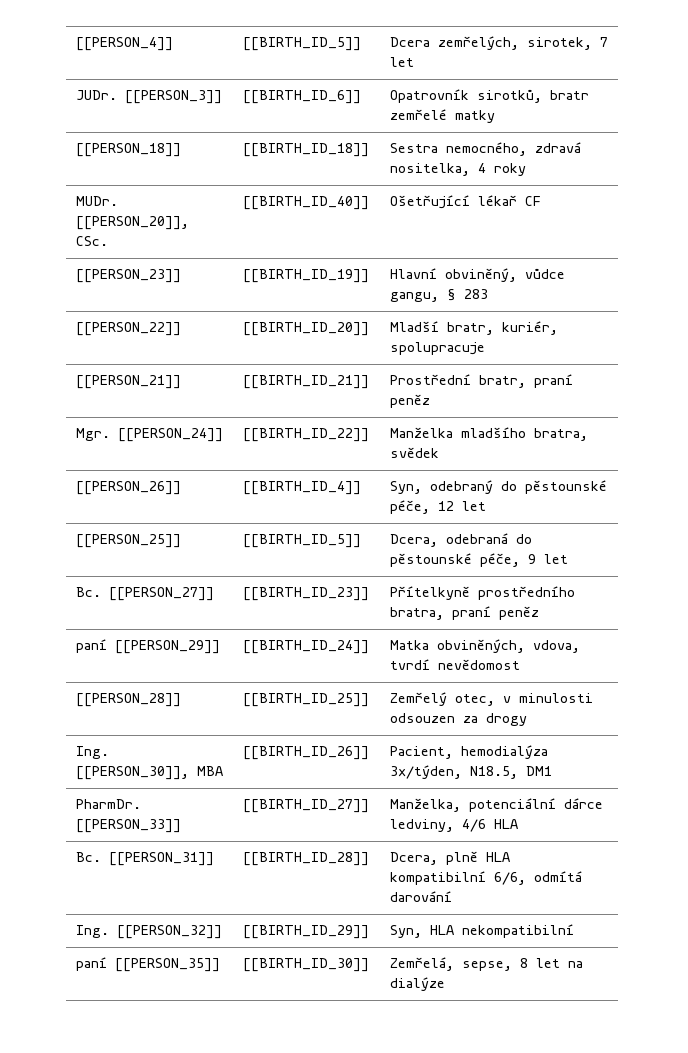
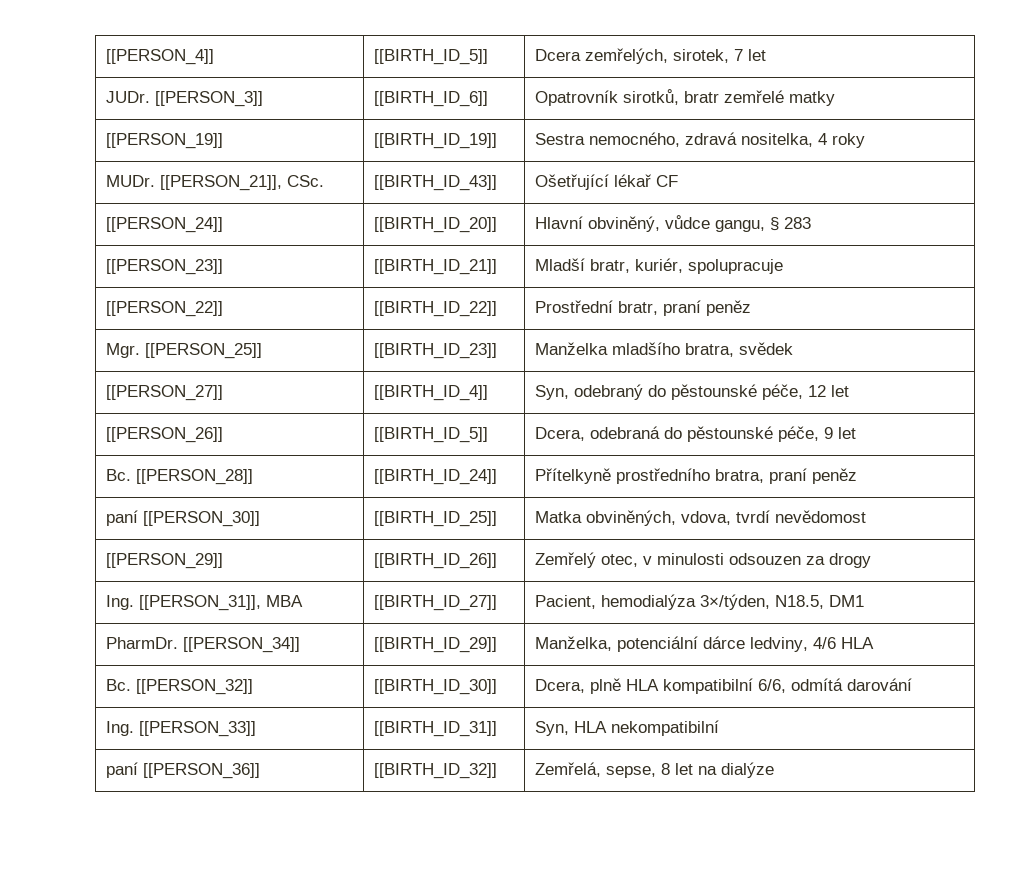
[75,143,181,157] [242,143,369,157] [[PERSON_18]] | [[BIRTH_ID_18]] -> [105,133,223,149] [373,133,497,149] [[PERSON_19]] | [[BIRTH_ID_19]]
[75,216,189,230] [[PERSON_20]], -> [159,175,282,191] [[PERSON_21]],
[242,196,369,210] [[BIRTH_ID_40]] -> [373,175,497,191] [[BIRTH_ID_43]]
[75,269,181,283] [242,269,369,283] [[PERSON_23]] | [[BIRTH_ID_19]] -> [105,217,223,233] [373,217,497,233] [[PERSON_24]] | [[BIRTH_ID_20]]
[75,322,181,336] [242,322,369,336] [[PERSON_22]] | [[BIRTH_ID_20]] -> [105,259,223,275] [373,259,497,275] [[PERSON_23]] | [[BIRTH_ID_21]]
[75,375,181,389] [242,375,369,389] [[PERSON_21]] | [[BIRTH_ID_21]] -> [105,301,223,317] [373,301,497,317] [[PERSON_22]] | [[BIRTH_ID_22]]
[117,428,223,442] [242,428,369,442] [[PERSON_24]] | [[BIRTH_ID_22]] -> [144,343,262,359] [373,343,497,359] [[PERSON_25]] | [[BIRTH_ID_23]]
[75,481,181,495] [[PERSON_26]] -> [105,385,223,401] [[PERSON_27]]
[75,534,181,548] [[PERSON_25]] -> [105,427,223,443] [[PERSON_26]]
[108,587,214,601] [242,587,369,601] [[PERSON_27]] | [[BIRTH_ID_23]] -> [135,469,253,485] [373,469,497,485] [[PERSON_28]] | [[BIRTH_ID_24]]
[114,640,220,654] [242,640,369,654] [[PERSON_29]] | [[BIRTH_ID_24]] -> [142,511,260,527] [373,511,497,527] [[PERSON_30]] | [[BIRTH_ID_25]]
[75,693,181,707] [242,693,369,707] [[PERSON_28]] | [[BIRTH_ID_25]] -> [105,553,223,569] [373,553,497,569] [[PERSON_29]] | [[BIRTH_ID_26]]
[75,766,189,780] [[PERSON_30]], -> [138,595,261,611] [[PERSON_31]],
[242,746,369,760] [[BIRTH_ID_26]] -> [373,595,497,611] [[BIRTH_ID_27]]
[75,819,181,833] [242,799,369,813] [[PERSON_33]] | [[BIRTH_ID_27]] -> [182,637,300,653] [373,637,497,653] [[PERSON_34]] | [[BIRTH_ID_29]]
[108,852,214,866] [242,852,369,866] [[PERSON_31]] | [[BIRTH_ID_28]] -> [135,679,253,695] [373,679,497,695] [[PERSON_32]] | [[BIRTH_ID_30]]
[116,925,222,939] [242,925,369,939] [[PERSON_32]] | [[BIRTH_ID_29]] -> [138,721,256,737] [373,721,497,737] [[PERSON_33]] | [[BIRTH_ID_31]]
[114,958,220,972] [242,958,369,972] [[PERSON_35]] | [[BIRTH_ID_30]] -> [142,763,260,779] [373,763,497,779] [[PERSON_36]] | [[BIRTH_ID_32]]

